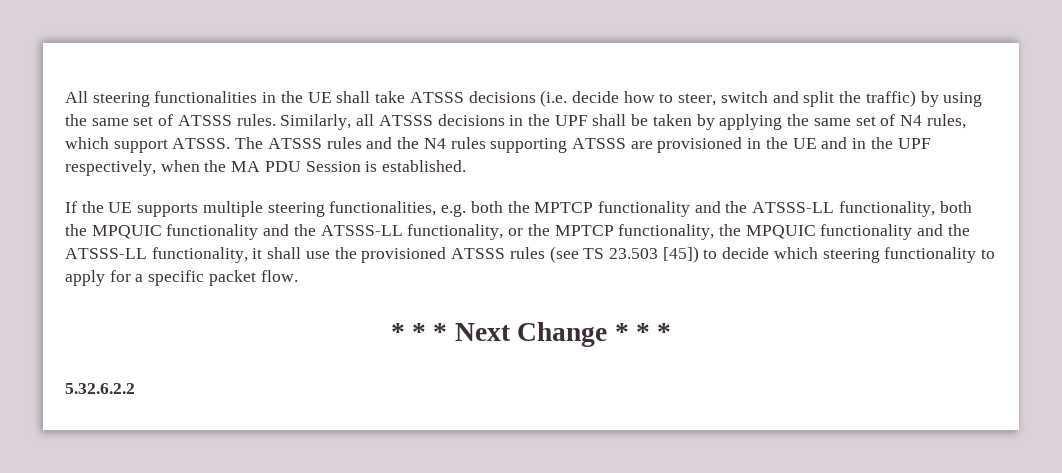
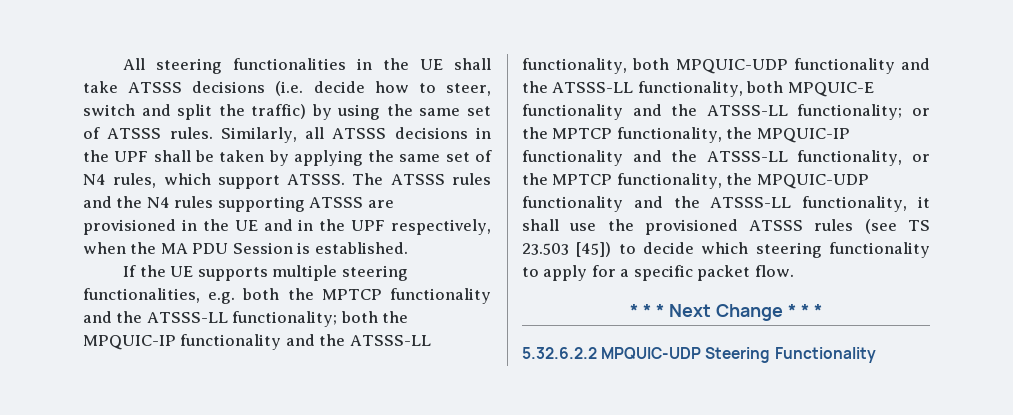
[838,201,972,217] [65,224,162,239] functionality, both the MPQUIC -> [232,311,409,327] [83,334,431,350] [522,58,930,74] [522,81,874,97] [522,104,930,120] [522,127,850,143] functionality; both the MPQUIC-IP functionality and the ATSSS-LL functionality, both MPQUIC-UDP functionality and the ATSSS-LL functionality, both MPQUIC-E functionality and the ATSSS-LL functionality; or the MPTCP functionality, the MPQUIC-IP
[745,225,816,239] MPQUIC -> [756,174,869,189] MPQUIC-UDP
(135, 388) none -> [601,347,876,363] MPQUIC-UDP Steering Functionality

